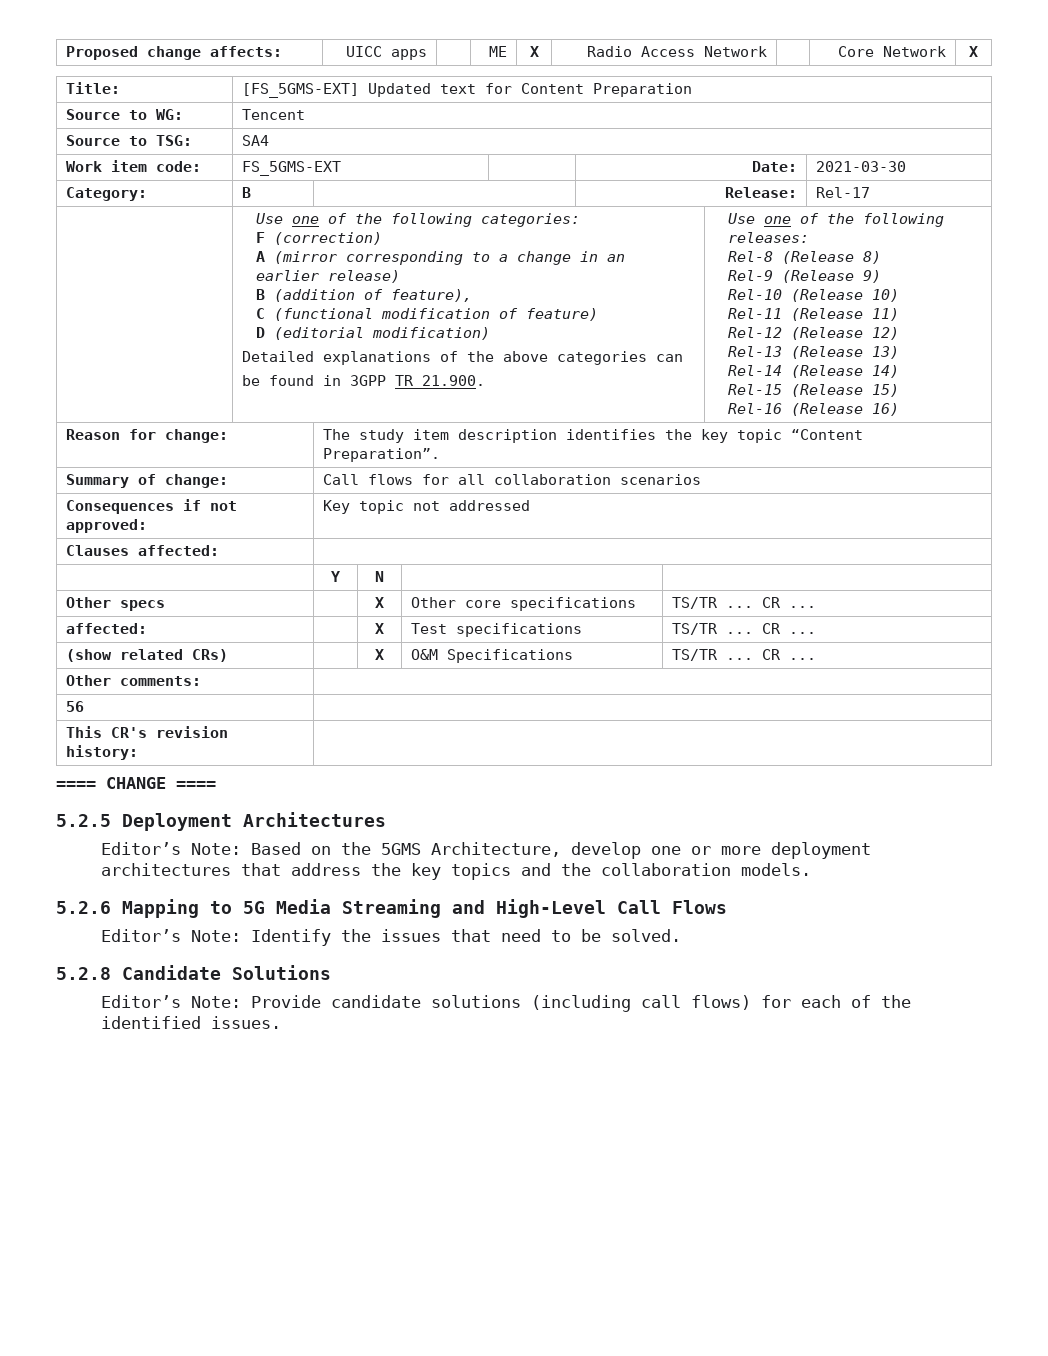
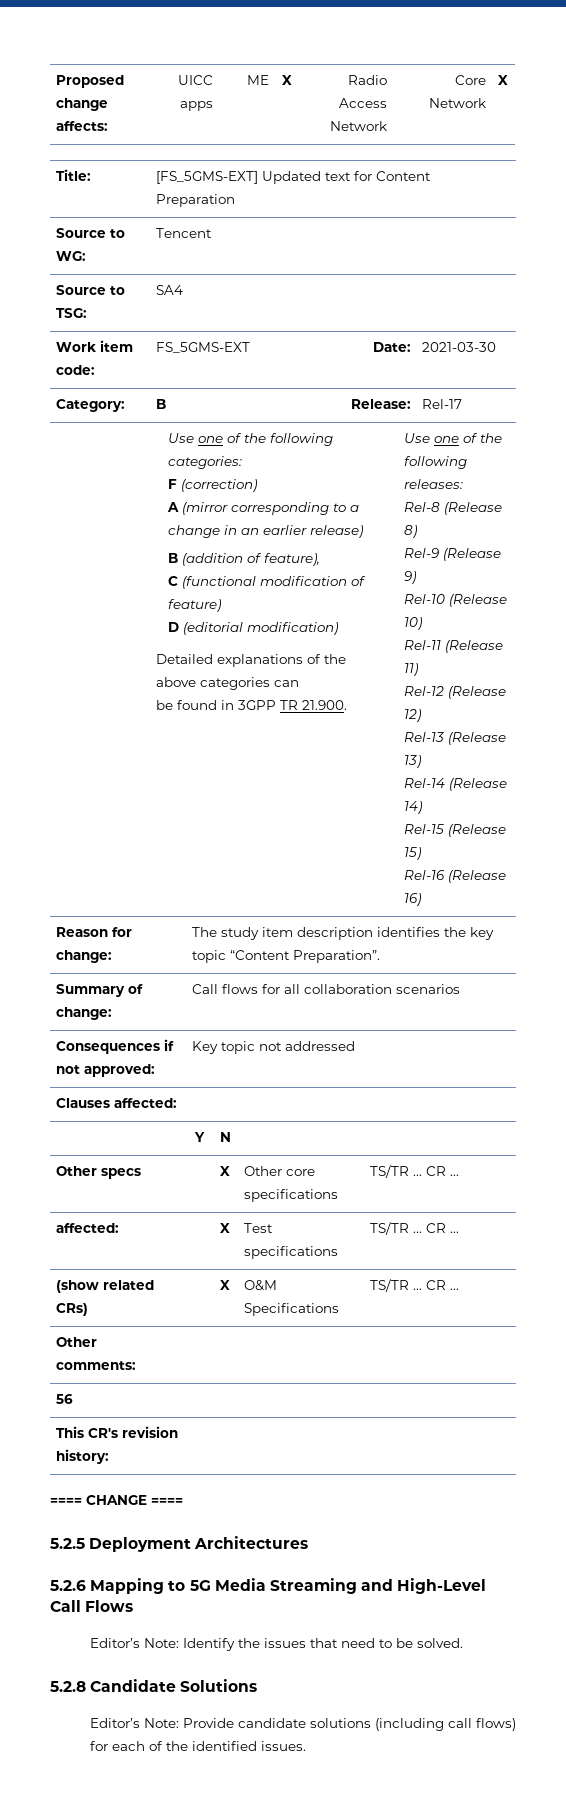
[100,842,871,859] [100,863,811,880] // Editor’s Note: Based on the 5GMS Architecture, develop one or more deployment architectures that address the key topics and the collaboration models. -> (309, 1542) none

